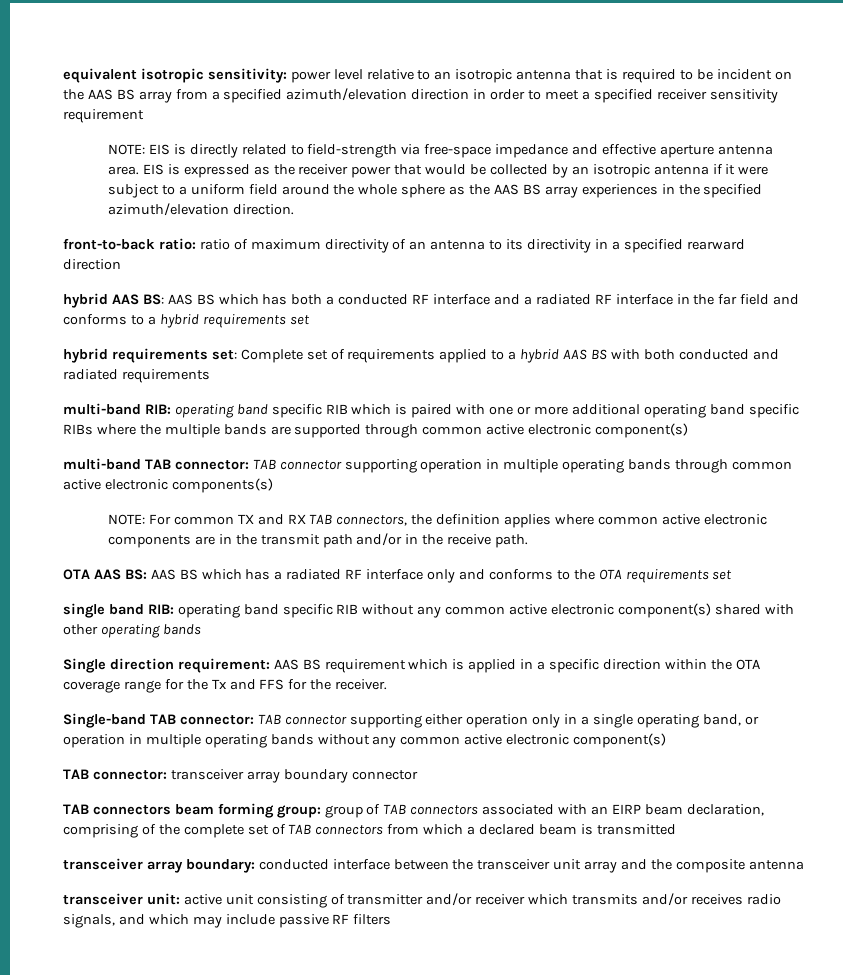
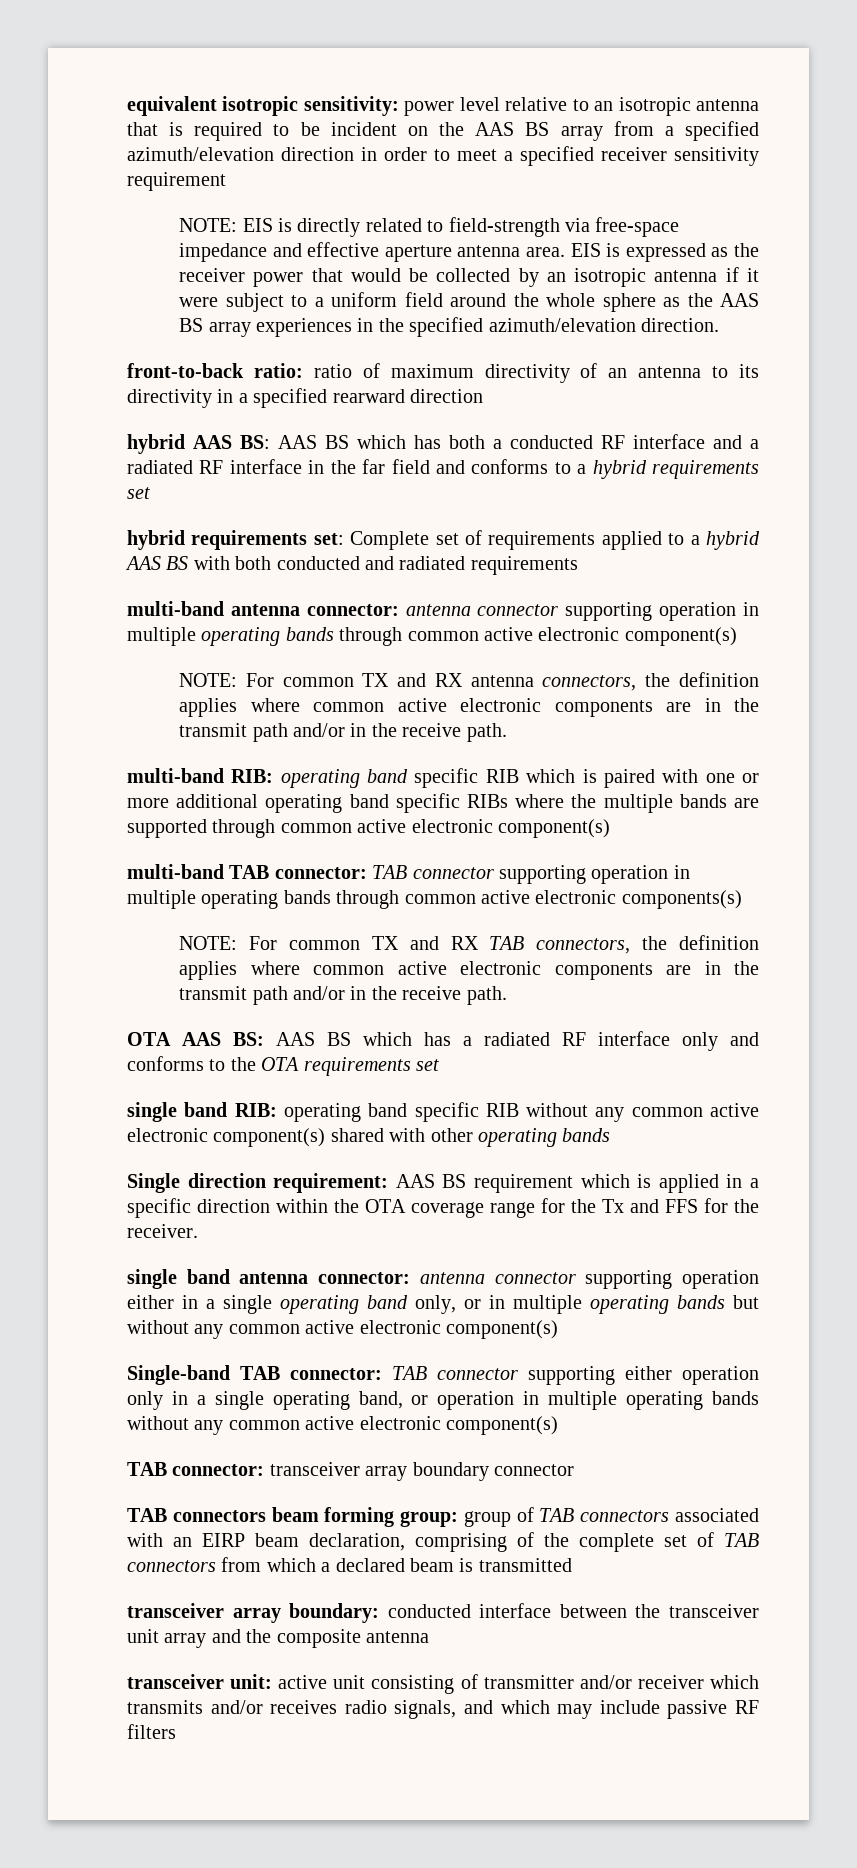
(210, 376) none -> [127,601,759,621] [127,627,737,646] [179,672,760,691] [179,698,759,717] [179,723,507,742] // multi-band antenna connector: antenna connector supporting operation in multiple operating bands through common active electronic component(s) // NOTE: For common TX and RX antenna connectors, the definition applies where common active electronic components are in the transmit path and/or in the receive path.
(388, 684) none -> [127,1269,759,1289] [127,1295,759,1314] [127,1320,558,1339] // single band antenna connector: antenna connector supporting operation either in a single operating band only, or in multiple operating bands but without any common active electronic component(s)

